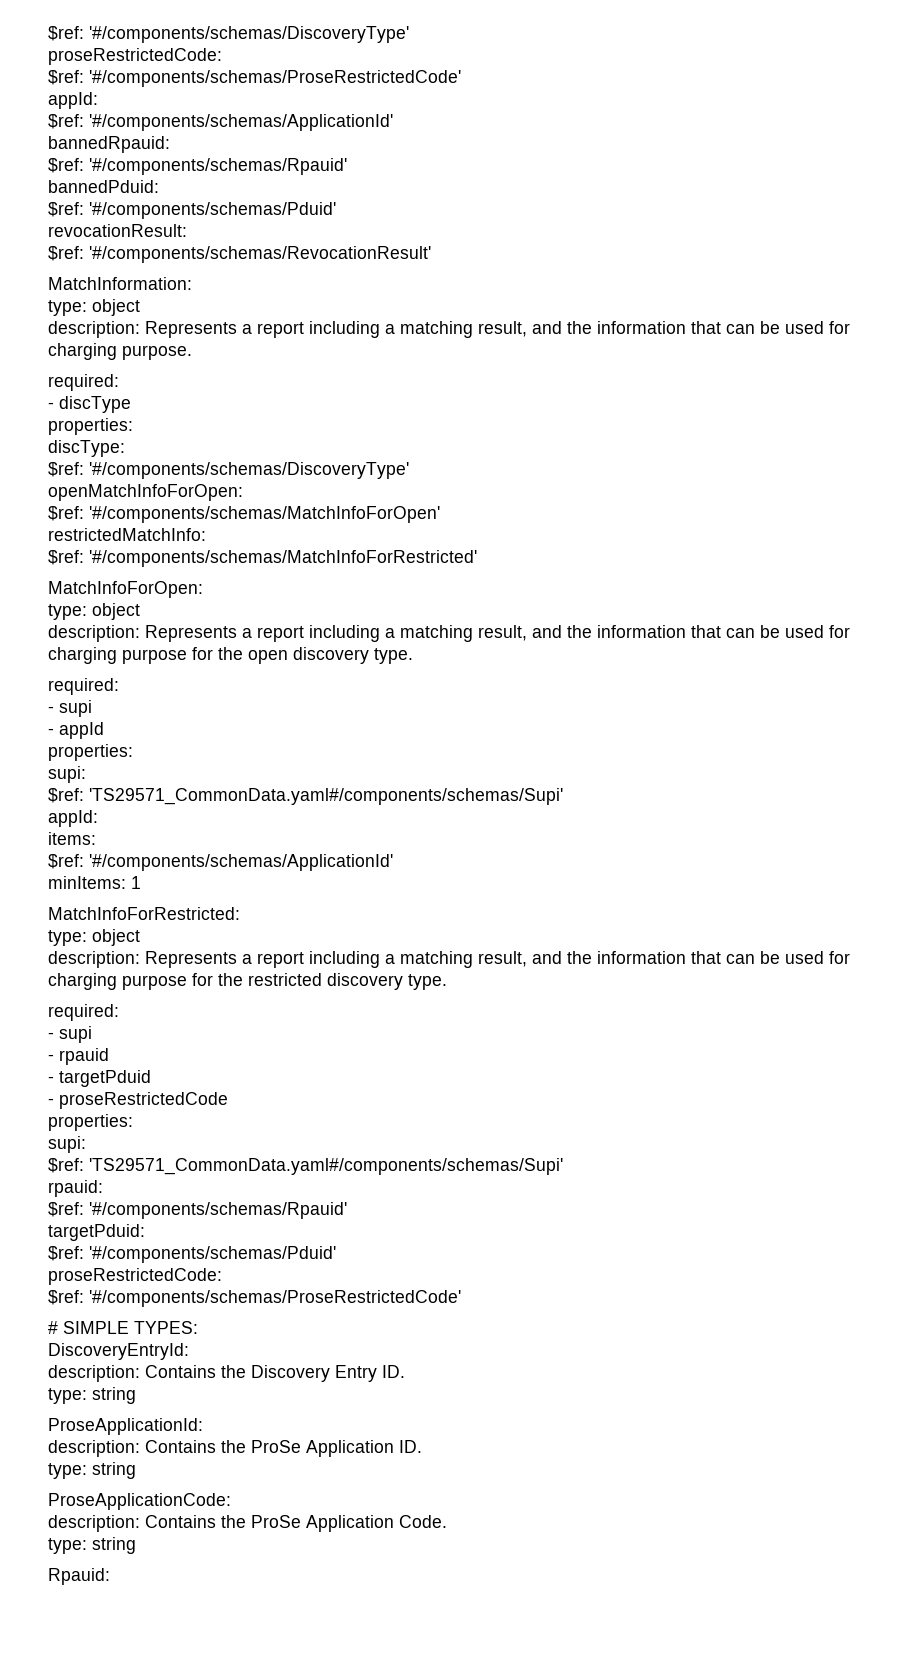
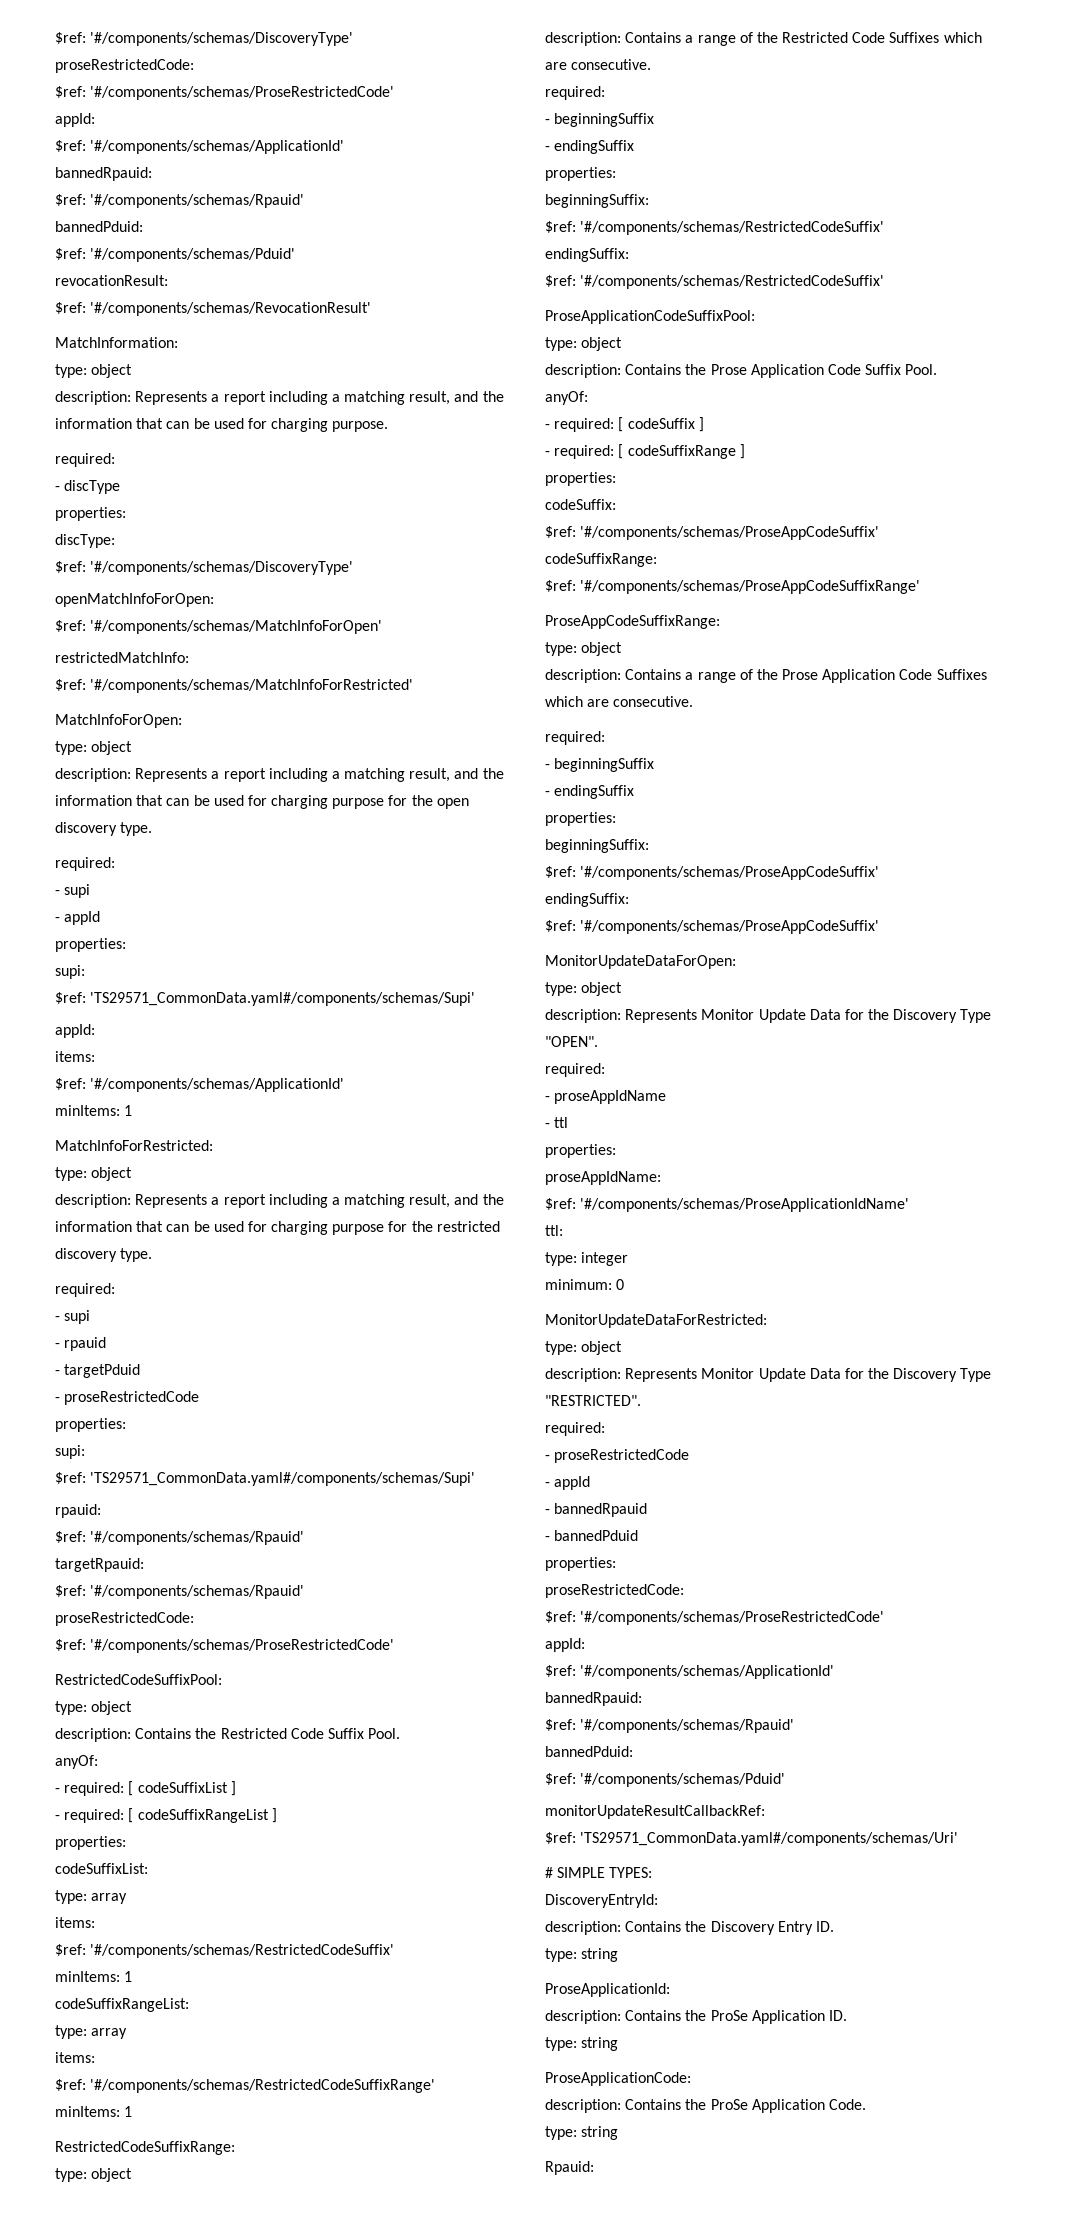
[48,1224,145,1241] [48,1246,336,1263] [48,1268,222,1285] [48,1290,461,1307] targetPduid: // $ref: '#/components/schemas/Pduid' // proseRestrictedCode: // $ref: '#/components/schemas/ProseRestrictedCode' -> [55,1558,144,1572] [55,1585,305,1599] [55,1612,194,1626] [55,1639,395,1653] [55,1674,222,1685] [55,1701,133,1715] [55,1728,401,1742] [55,1755,98,1769] [55,1781,236,1796] [55,1808,277,1823] [55,1836,126,1850] [55,1863,148,1874] [55,1890,128,1904] [55,1917,95,1928] [55,1944,395,1958] [55,1971,133,1982] [55,1998,189,2012] [55,2025,128,2039] [55,2052,95,2063] [55,2079,436,2093] [55,2106,133,2117] [55,2141,235,2155] [55,2168,133,2182] [545,32,982,46] [545,59,652,70] [545,86,605,100] [545,113,655,127] [545,140,635,154] [545,167,616,181] [545,194,649,208] [545,221,885,235] [545,248,629,262] [545,275,885,289] [545,310,755,324] [545,337,623,351] [545,364,938,378] [545,391,588,405] [545,417,704,432] [545,444,745,459] [545,472,616,486] [545,499,616,510] [545,526,880,540] [545,553,657,567] [545,580,921,594] [545,615,720,629] [545,642,623,656] [545,669,987,683] [545,696,694,707] [545,731,605,745] [545,758,655,772] [545,785,635,799] [545,812,616,826] [545,839,649,853] [545,866,880,880] [545,893,629,907] [545,920,880,934] [545,955,736,969] [545,982,623,996] [545,1009,992,1023] [545,1036,598,1047] [545,1063,605,1077] [545,1090,667,1104] [545,1117,569,1128] [545,1144,616,1158] [545,1171,661,1185] [545,1198,910,1212] [545,1225,563,1236] [545,1252,629,1266] [545,1279,625,1290] [545,1314,767,1328] [545,1341,623,1355] [545,1368,992,1382] [545,1395,641,1406] [545,1422,605,1436] [545,1449,690,1463] [545,1476,591,1490] [545,1503,648,1517] [545,1530,639,1541] [545,1557,616,1571] [545,1584,684,1598] [545,1611,885,1625] [545,1638,585,1652] [545,1665,835,1679] [545,1692,642,1706] [545,1719,795,1733] [545,1746,633,1757] [545,1773,786,1787] [545,1805,765,1819] [545,1832,959,1846] targetRpauid: // $ref: '#/components/schemas/Rpauid' // proseRestrictedCode: // $ref: '#/components/schemas/ProseRestrictedCode' // RestrictedCodeSuffixPool: // type: object // description: Contains the Restricted Code Suffix Pool. // anyOf: // - required: [ codeSuffixList ] // - required: [ codeSuffixRangeList ] // properties: // codeSuffixList: // type: array // items: // $ref: '#/components/schemas/RestrictedCodeSuffix' // minItems: 1 // codeSuffixRangeList: // type: array // items: // $ref: '#/components/schemas/RestrictedCodeSuffixRange' // minItems: 1 // RestrictedCodeSuffixRange: // type: object // description: Contains a range of the Restricted Code Suffixes which are consecutive. // required: // - beginningSuffix // - endingSuffix // properties: // beginningSuffix: // $ref: '#/components/schemas/RestrictedCodeSuffix' // endingSuffix: // $ref: '#/components/schemas/RestrictedCodeSuffix' // ProseApplicationCodeSuffixPool: // type: object // description: Contains the Prose Application Code Suffix Pool. // anyOf: // - required: [ codeSuffix ] // - required: [ codeSuffixRange ] // properties: // codeSuffix: // $ref: '#/components/schemas/ProseAppCodeSuffix' // codeSuffixRange: // $ref: '#/components/schemas/ProseAppCodeSuffixRange' // ProseAppCodeSuffixRange: // type: object // description: Contains a range of the Prose Application Code Suffixes which are consecutive. // required: // - beginningSuffix // - endingSuffix // properties: // beginningSuffix: // $ref: '#/components/schemas/ProseAppCodeSuffix' // endingSuffix: // $ref: '#/components/schemas/ProseAppCodeSuffix' // MonitorUpdateDataForOpen: // type: object // description: Represents Monitor Update Data for the Discovery Type "OPEN". // required: // - proseAppIdName // - ttl // properties: // proseAppIdName: // $ref: '#/components/schemas/ProseApplicationIdName' // ttl: // type: integer // minimum: 0 // MonitorUpdateDataForRestricted: // type: object // description: Represents Monitor Update Data for the Discovery Type "RESTRICTED". // required: // - proseRestrictedCode // - appId // - bannedRpauid // - bannedPduid // properties: // proseRestrictedCode: // $ref: '#/components/schemas/ProseRestrictedCode' // appId: // $ref: '#/components/schemas/ApplicationId' // bannedRpauid: // $ref: '#/components/schemas/Rpauid' // bannedPduid: // $ref: '#/components/schemas/Pduid' // monitorUpdateResultCallbackRef: // $ref: 'TS29571_CommonData.yaml#/components/schemas/Uri'

